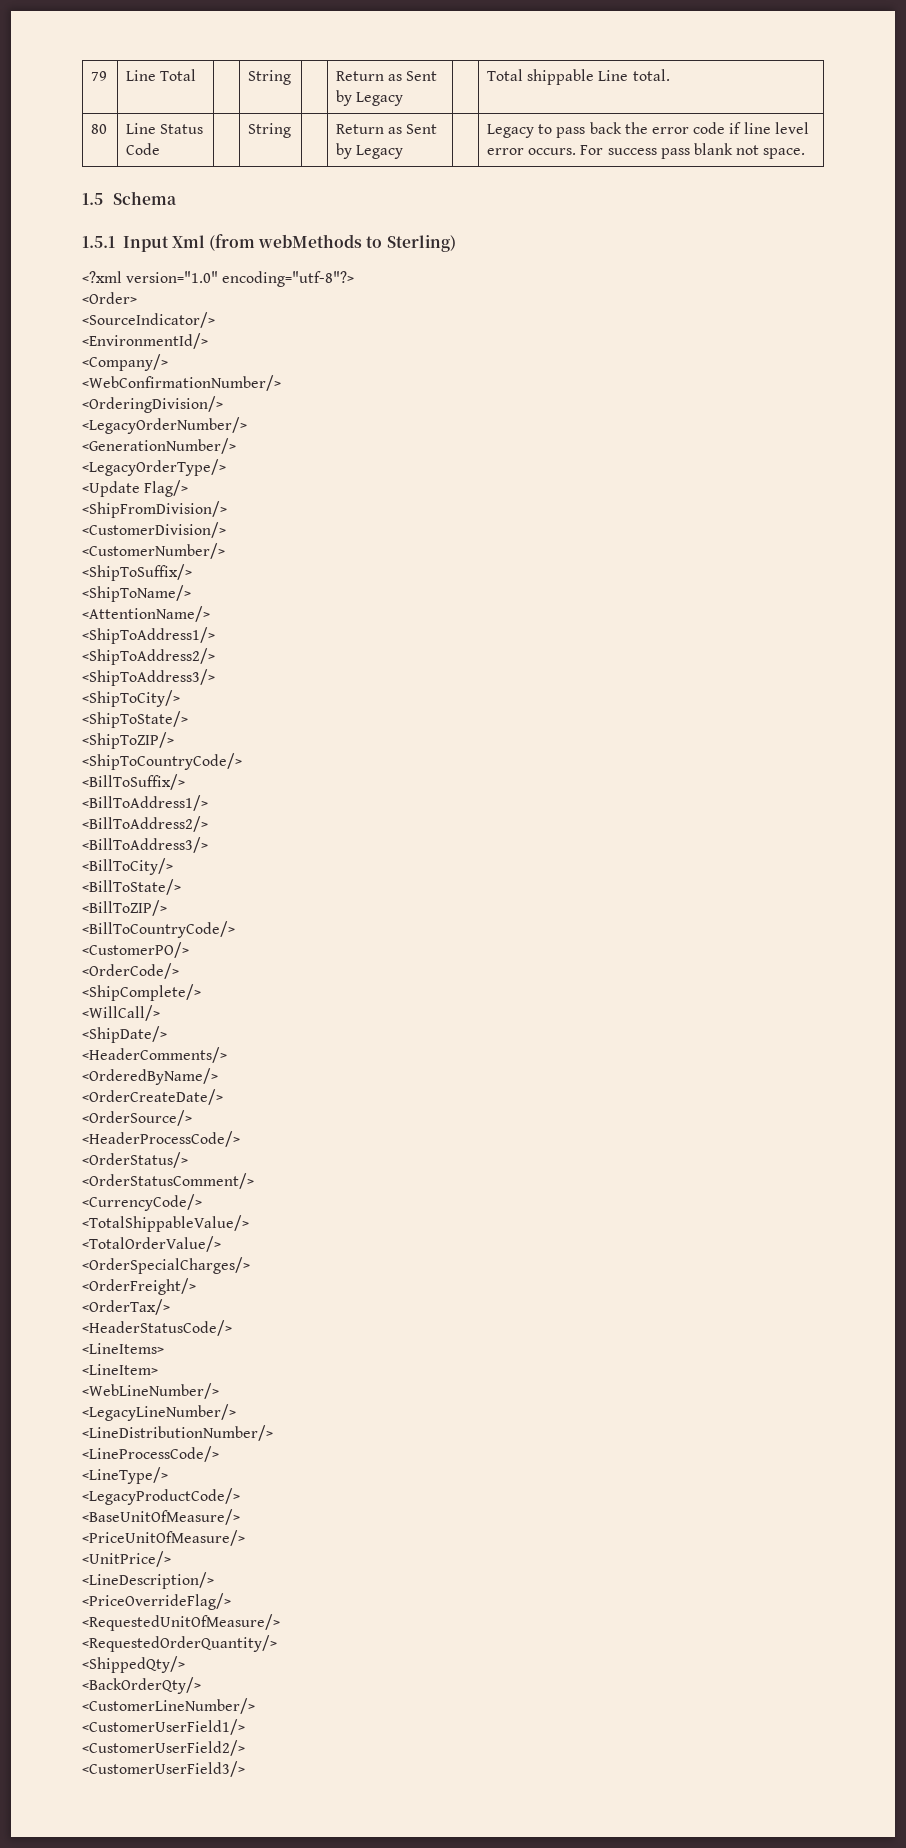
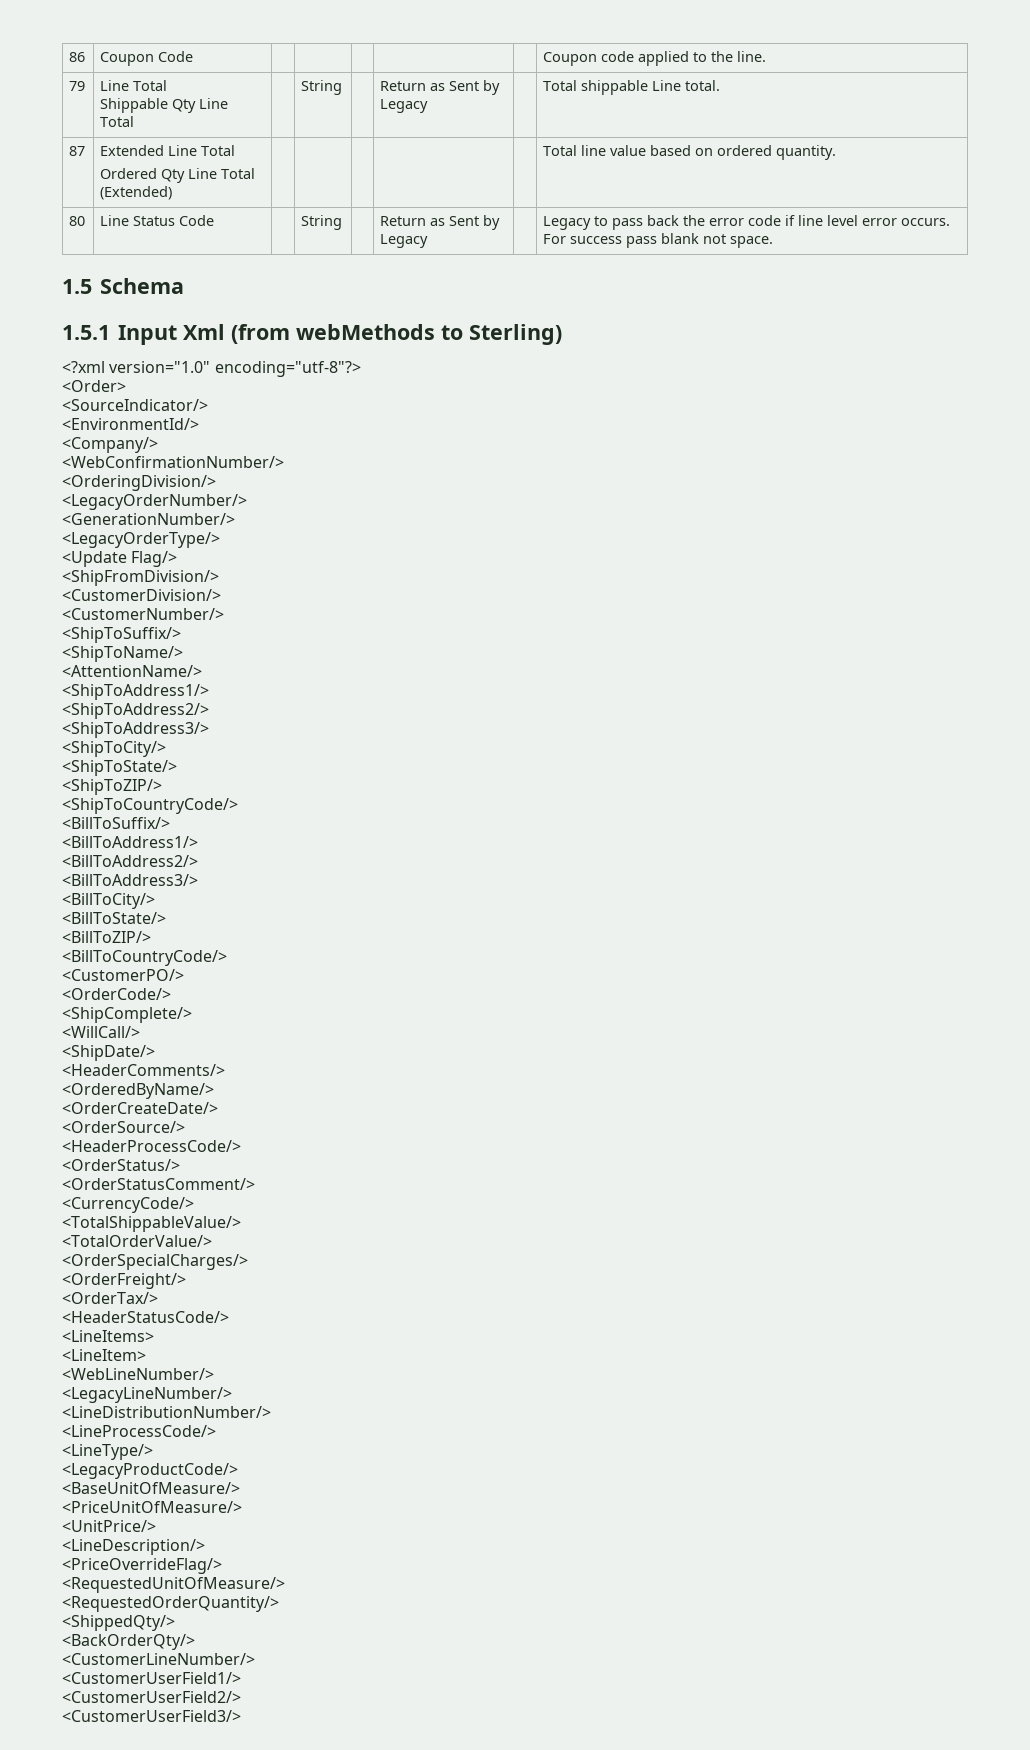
(91, 76) none -> [69,52,86,62] [100,51,194,66] [543,51,767,66] 86 | Coupon Code | | | | | | Coupon code applied to the line. //
(197, 75) none -> [100,98,229,113] [100,116,135,127] // Shippable Qty Line Total
(670, 75) none -> [69,146,86,156] [100,145,236,156] [100,168,256,183] [100,186,173,200] [543,145,837,160] // 87 | Extended Line Total // Ordered Qty Line Total (Extended) | | | | | | Total line value based on ordered quantity.

